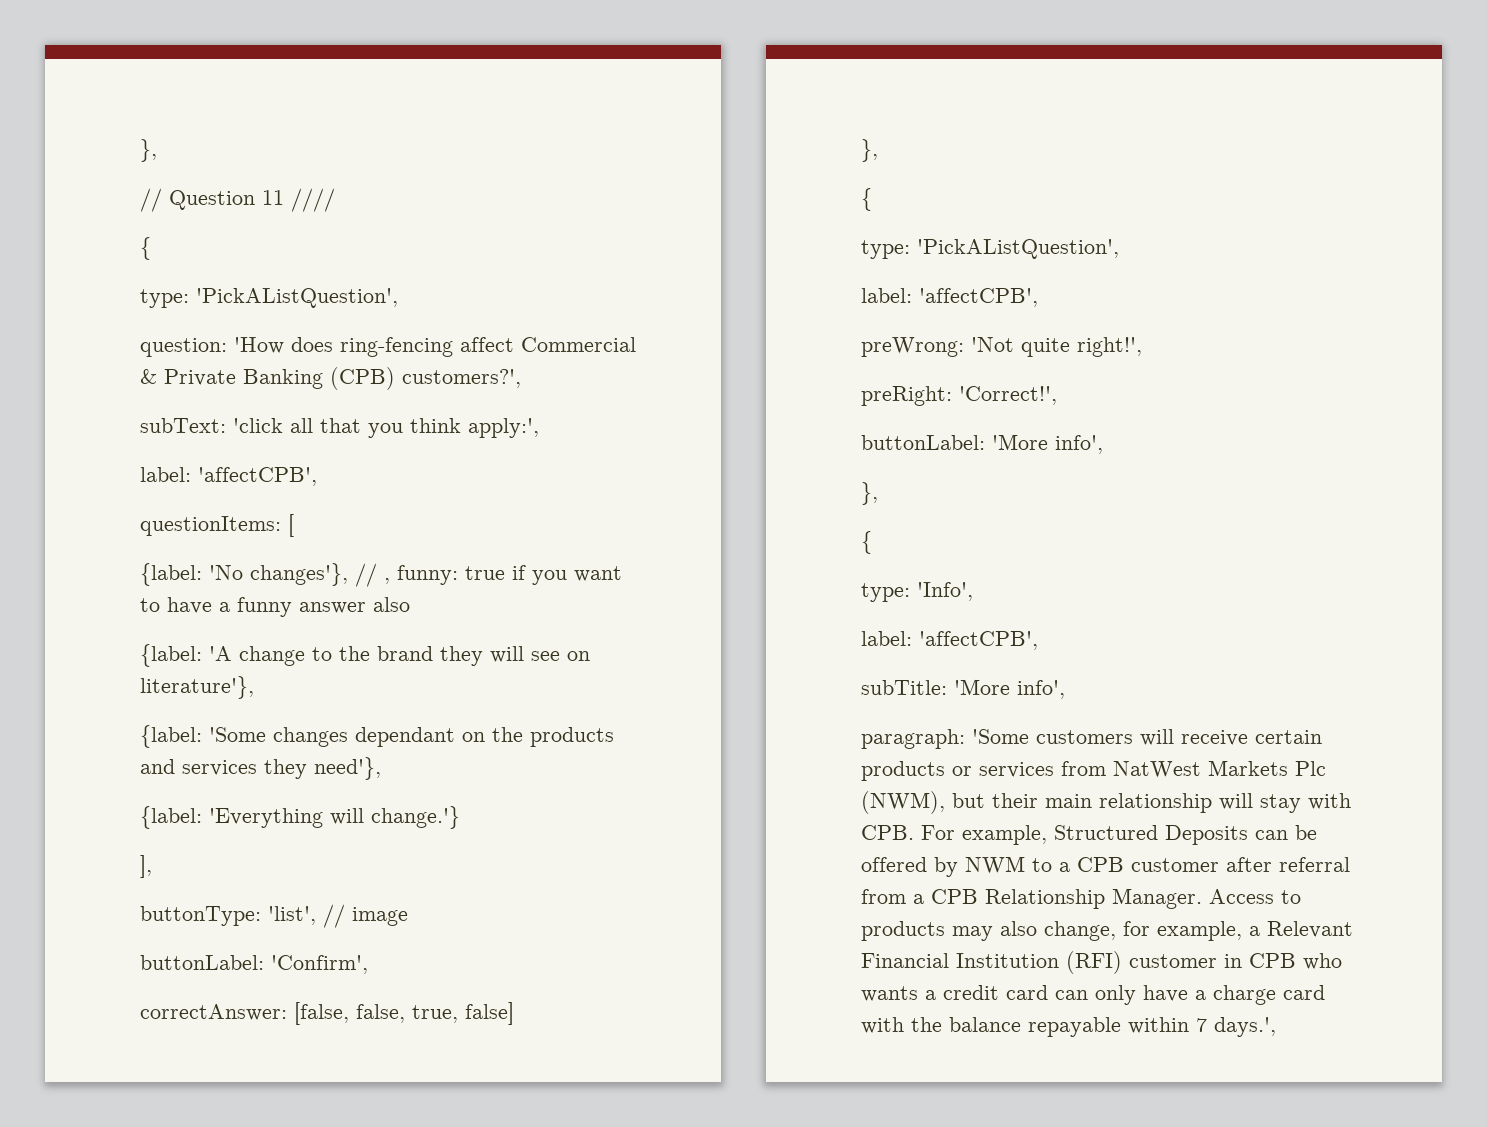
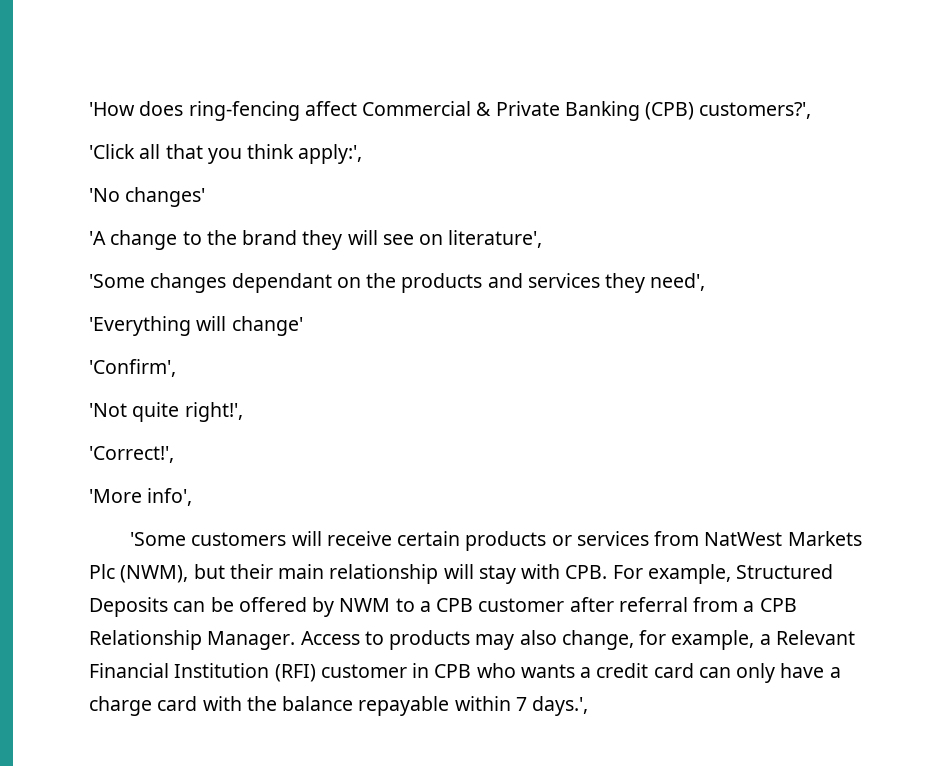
[140,139,157,162] [140,188,335,212] [140,237,151,260] [140,288,398,308] [140,338,227,357] }, // // Question 11 //// // { // type: 'PickAListQuestion', // question: -> (89, 109) none
[140,418,283,433] subText: 'click -> [89,144,135,159] 'Click
[140,467,317,486] [140,514,294,537] [140,563,622,587] [140,597,410,617] [140,644,202,667] label: 'affectCPB', // questionItems: [ // {label: 'No changes'}, // , funny: true if you want to have a funny answer also // {label: -> [89,187,206,207] 'No changes' //
[140,676,254,699] [140,725,202,748] literature'}, // {label: -> [448,230,543,248] literature', //
[314,757,381,780] [140,806,460,829] [140,855,152,878] [140,904,408,928] [140,955,368,974] [140,1002,514,1025] [861,139,878,162] [861,188,872,211] [861,239,1119,259] [861,288,1038,307] [861,337,964,357] need'}, // {label: 'Everything will change.'} // ], // buttonType: 'list', // image // buttonLabel: 'Confirm', // correctAnswer: [false, false, true, false] // }, // { // type: 'PickAListQuestion', // label: 'affectCPB', // preWrong: -> [650,273,706,291] [89,316,303,336] [89,359,176,377] need', // 'Everything will change' // 'Confirm', //
[861,386,952,406] preRight: -> (243, 412) none
[861,434,1103,454] [861,482,878,505] [861,531,872,554] [861,582,973,602] [861,631,1038,650] [861,679,1065,699] [861,729,965,749] buttonLabel: 'More info', // }, // { // type: 'Info', // label: 'affectCPB', // subTitle: 'More info', // paragraph: -> [89,488,193,506] 'More info', //

